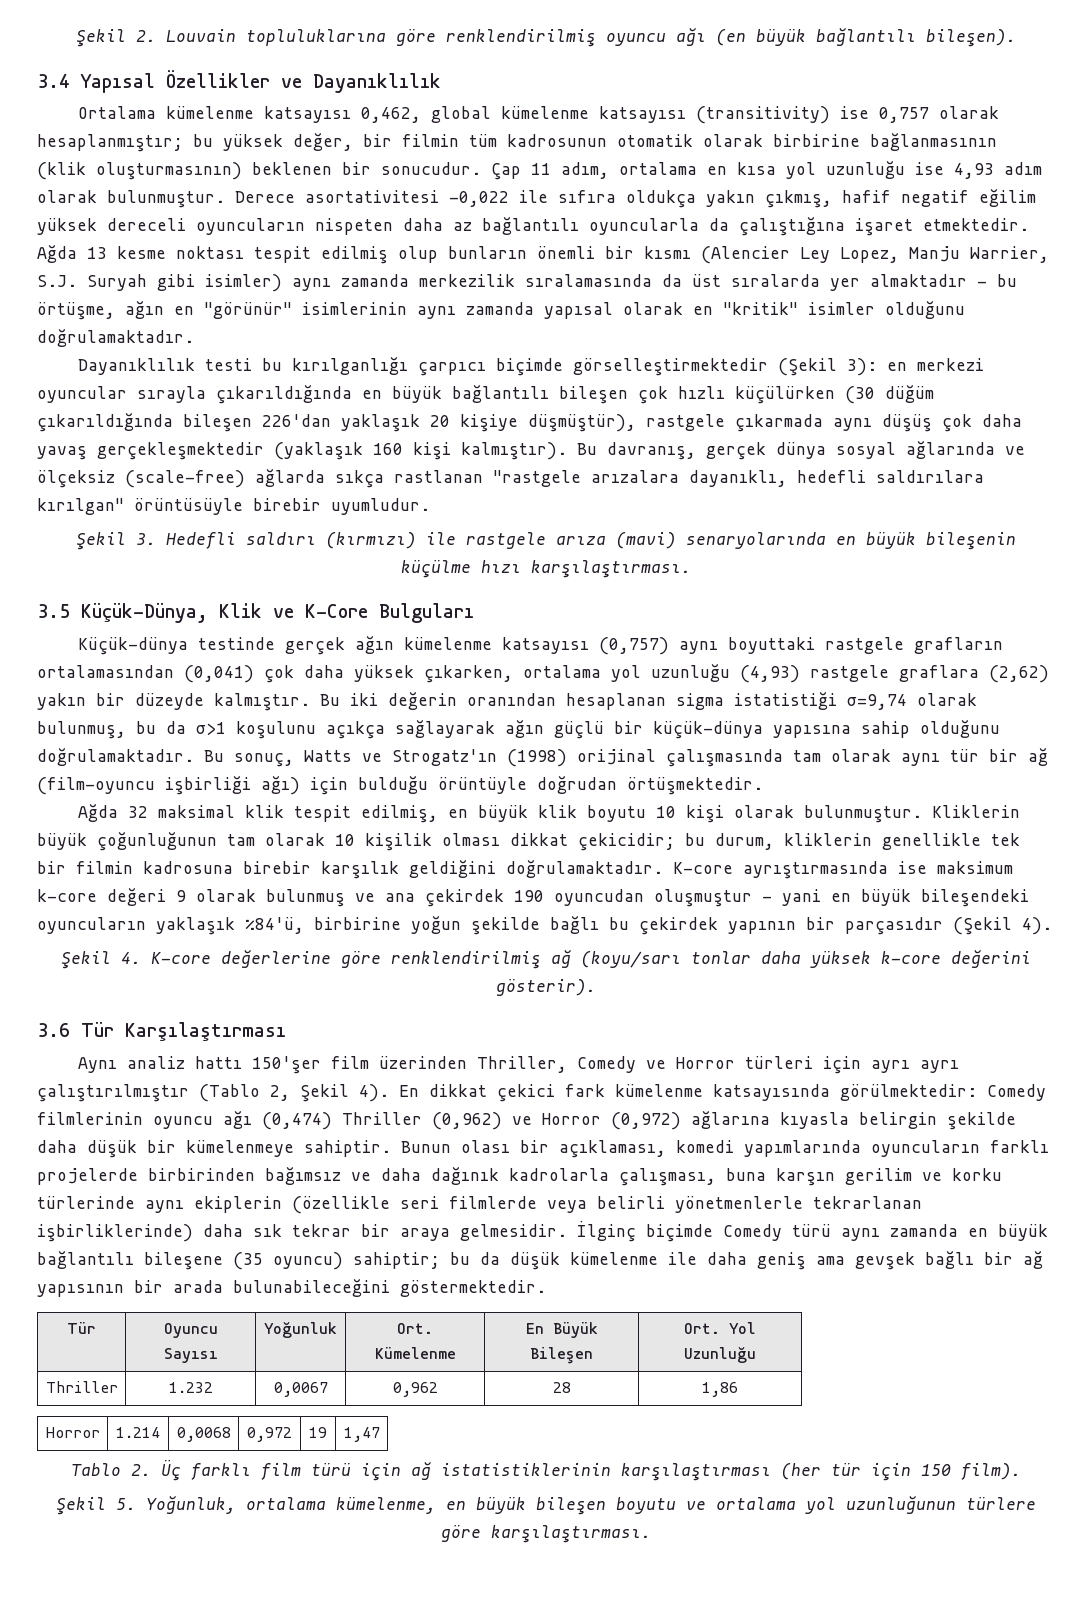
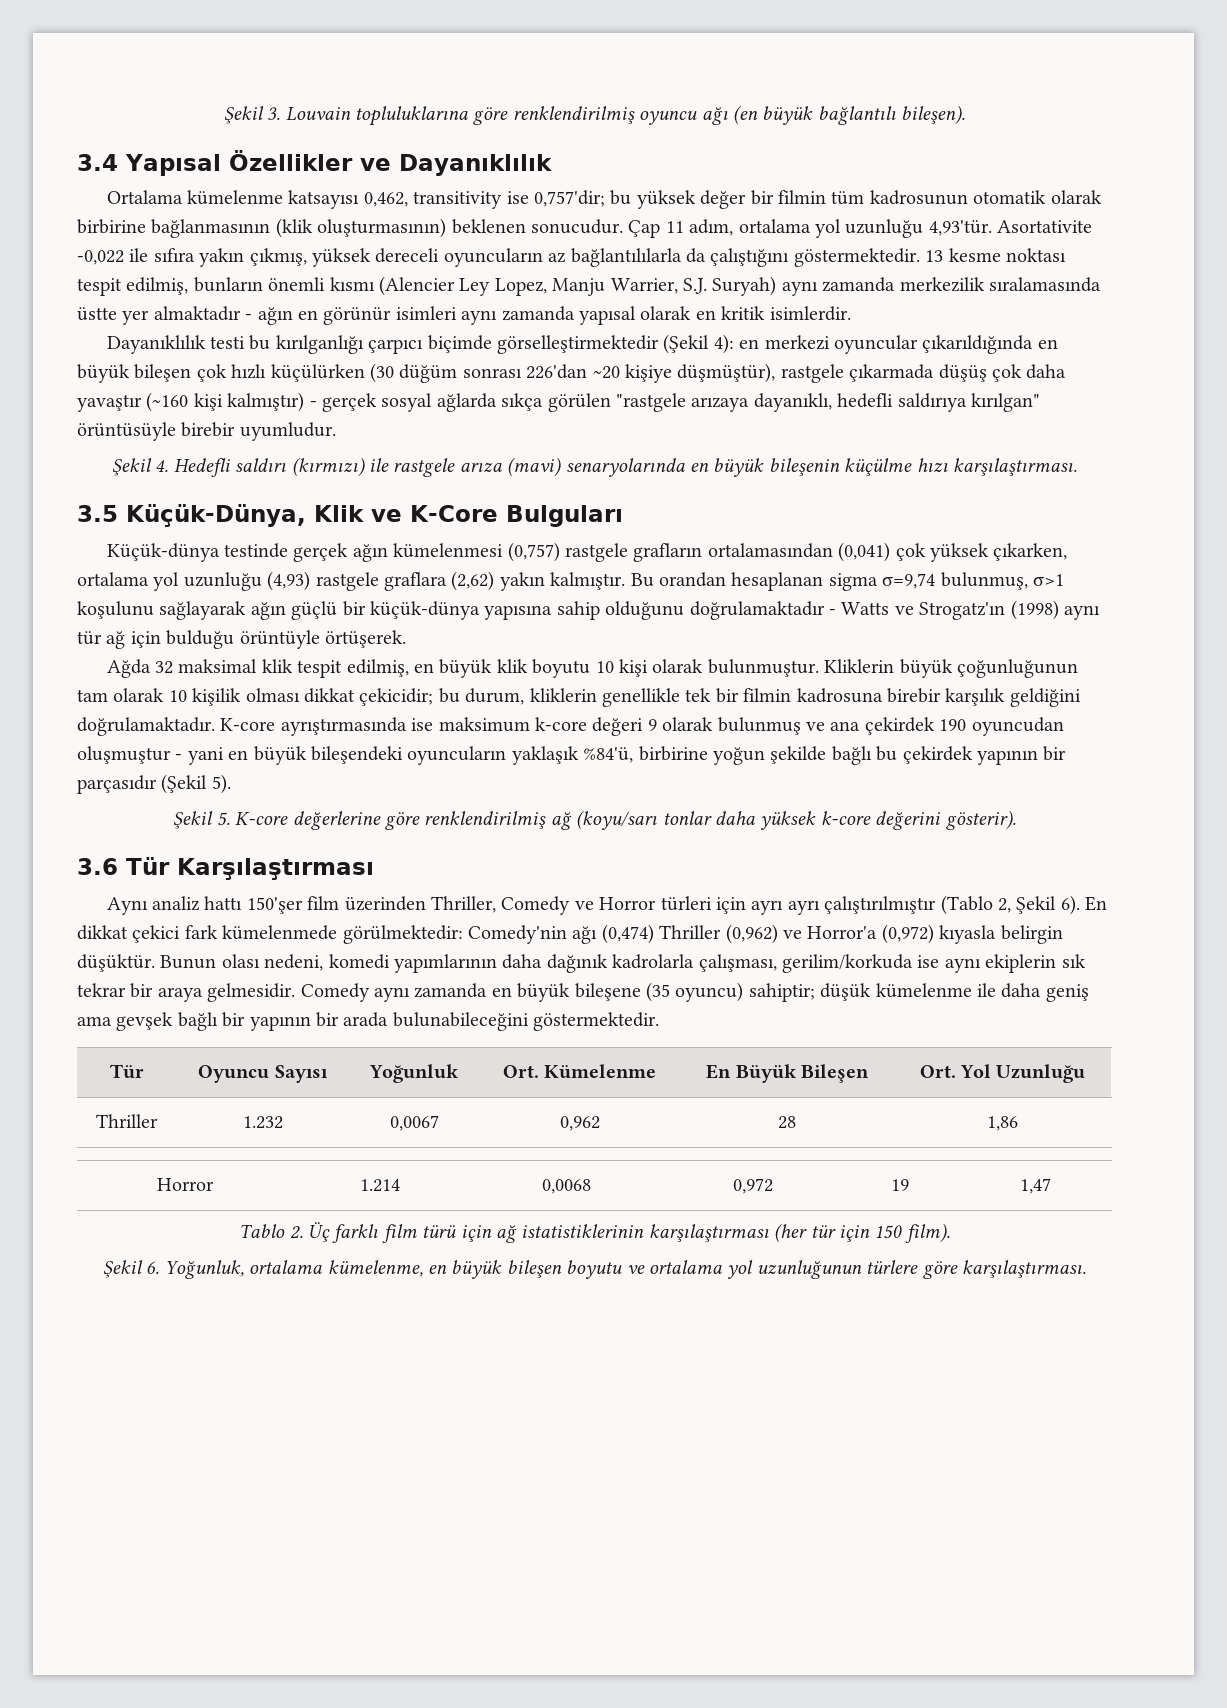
[76,29,156,47] Şekil 2. -> [223,106,281,124] Şekil 3.
[430,106,999,124] [37,134,183,152] global kümelenme katsayısı (transitivity) ise 0,757 olarak hesaplanmıştır; -> [413,190,606,209] transitivity ise 0,757'dir;
[293,133,353,151] değer, -> [700,190,747,209] değer
[342,162,371,175] bir -> (526, 226) none
[707,161,1042,179] [37,190,439,208] en kısa yol uzunluğu ise 4,93 adım olarak bulunmuştur. Derece asortativitesi -> [814,219,1093,238] yol uzunluğu 4,93'tür. Asortativite
[626,190,696,208] oldukça -> (195, 255) none
[842,189,1036,207] [37,217,1029,236] [37,245,77,263] hafif negatif eğilim yüksek dereceli oyuncuların nispeten daha az bağlantılı oyuncularla da çalıştığına işaret etmektedir. Ağda -> [312,248,920,267] yüksek dereceli oyuncuların az bağlantılılarla da çalıştığını göstermektedir.
[321,246,438,264] edilmiş olup -> [126,277,189,295] edilmiş,
[605,246,634,259] bir -> (326, 284) none
[87,274,282,292] Suryah gibi isimler) -> [712,276,777,296] Suryah)
[662,274,1017,291] [37,301,407,320] da üst sıralarda yer almaktadır - bu örtüşme, ağın en "görünür" isimlerinin -> [77,306,457,325] üstte yer almaktadır - ağın en görünür isimleri
[723,301,965,319] [37,329,194,347] "kritik" isimler olduğunu doğrulamaktadır. -> [721,306,851,321] kritik isimlerdir.
[846,358,877,376] 3): -> [713,334,734,354] 4):
[137,386,206,403] sırayla -> (919, 344) none
[452,385,549,403] bağlantılı -> (130, 373) none
[37,413,450,432] çıkarıldığında bileşen 226'dan yaklaşık 20 -> [462,364,620,379] sonrası 226'dan ~20
[833,418,872,431] aynı -> (935, 373) none
[37,441,1025,460] [37,469,679,488] yavaş gerçekleşmektedir (yaklaşık 160 kişi kalmıştır). Bu davranış, gerçek dünya sosyal ağlarında ve ölçeksiz (scale-free) ağlarda sıkça rastlanan "rastgele arızalara -> [77,392,750,412] yavaştır (~160 kişi kalmıştır) - gerçek sosyal ağlarda sıkça görülen "rastgele arızaya
[876,470,984,483] saldırılara -> [897,393,967,412] saldırıya
[136,533,156,545] 3. -> [155,460,169,472] 4.
[403,637,815,655] kümelenme katsayısı (0,757) aynı boyuttaki -> [393,542,560,562] kümelenmesi (0,757)
[304,665,344,678] daha -> (926, 552) none
[96,692,977,711] [37,721,186,739] bir düzeyde kalmıştır. Bu iki değerin oranından hesaplanan sigma istatistiği σ=9,74 olarak bulunmuş, bu da -> [550,572,1028,591] kalmıştır. Bu orandan hesaplanan sigma σ=9,74 bulunmuş,
[326,721,385,739] açıkça -> (154, 610) none
[37,748,294,767] doğrulamaktadır. Bu sonuç, -> [689,601,836,620] doğrulamaktadır -
[577,748,1048,767] [37,776,300,795] orijinal çalışmasında tam olarak aynı tür bir ağ (film-oyuncu işbirliği ağı) -> [1063,605,1100,620] [77,631,126,649] aynı tür ağ
[537,776,763,795] doğrudan örtüşmektedir. -> [325,630,406,648] örtüşerek.
[1022,917,1052,935] [61,951,141,969] 4). // Şekil 4. -> [211,774,231,794] [173,811,230,829] 5). // Şekil 5.
[359,1084,389,1102] 4). -> [1060,895,1080,915] 6).
[615,1084,1046,1101] [37,1112,213,1129] kümelenme katsayısında görülmektedir: Comedy filmlerinin oyuncu -> [222,925,567,944] kümelenmede görülmektedir: Comedy'nin
[542,1111,1016,1130] [37,1140,1049,1158] [37,1167,1002,1186] [37,1196,922,1214] [37,1224,243,1242] Horror (0,972) ağlarına kıyasla belirgin şekilde daha düşük bir kümelenmeye sahiptir. Bunun olası bir açıklaması, komedi yapımlarında oyuncuların farklı projelerde birbirinden bağımsız ve daha dağınık kadrolarla çalışması, buna karşın gerilim ve korku türlerinde aynı ekiplerin (özellikle seri filmlerde veya belirli yönetmenlerle tekrarlanan işbirliklerinde) daha -> [807,924,1063,944] [77,954,1057,973] Horror'a (0,972) kıyasla belirgin düşüktür. Bunun olası nedeni, komedi yapımlarının daha dağınık kadrolarla çalışması, gerilim/korkuda ise aynı ekiplerin
[577,1220,831,1242] İlginç biçimde Comedy türü -> [300,983,370,1002] Comedy
[37,1251,134,1269] bağlantılı -> (571, 992) none
[450,1252,500,1265] bu da -> (815, 992) none
[1023,1251,1043,1269] [37,1284,124,1297] ağ yapısının -> [249,1016,311,1031] yapının
[116,1498,136,1510] 5. -> [146,1261,160,1274] 6.

